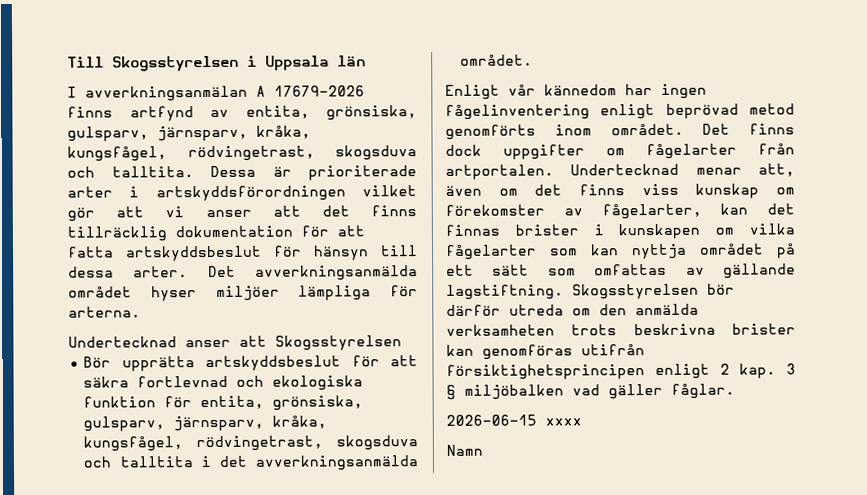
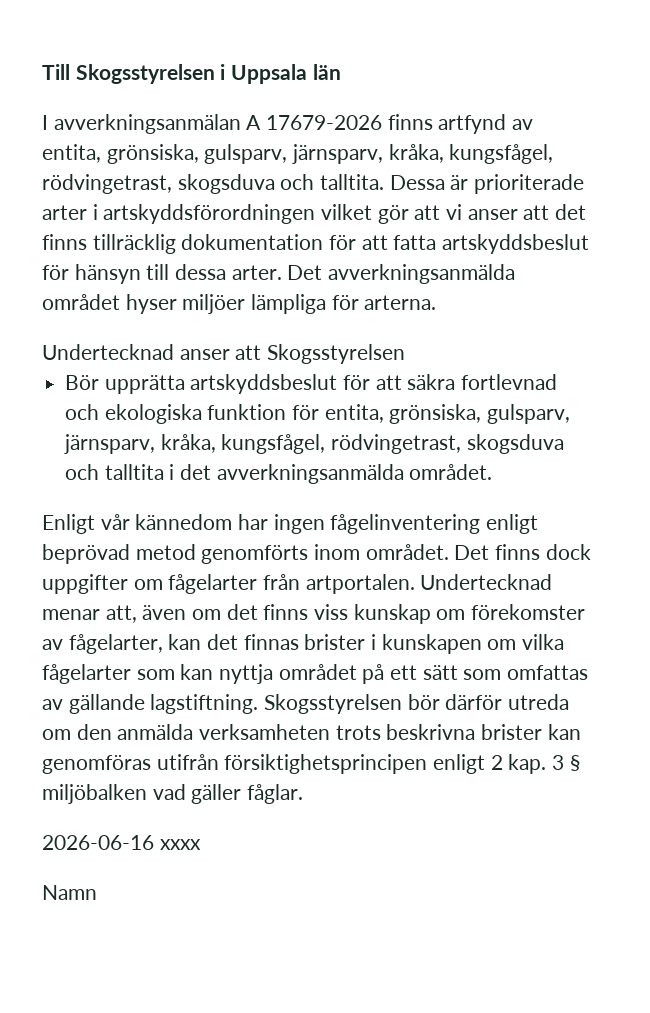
[446,414,537,426] 2026-06-15 -> [42,835,154,850] 2026-06-16

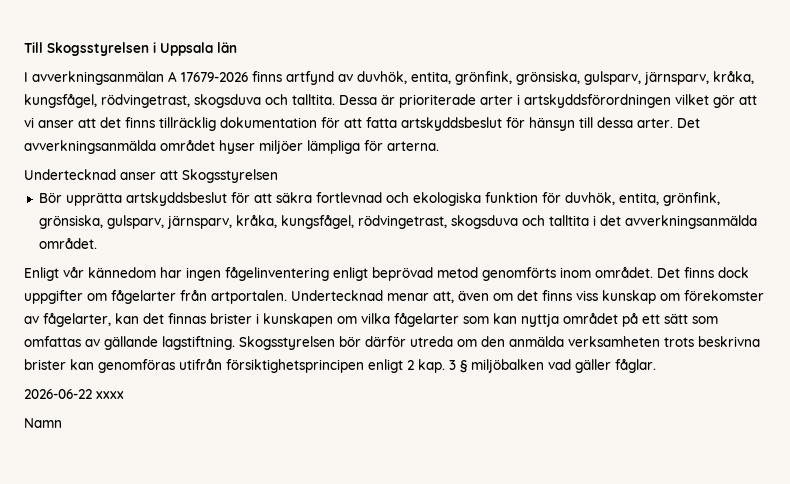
[42,144,101,163] entita, -> [357,71,512,85] duvhök, entita, grönfink,
[324,404,384,423] entita, -> [564,192,720,206] duvhök, entita, grönfink,
[42,835,154,850] 2026-06-16 -> [24,389,92,399] 2026-06-22

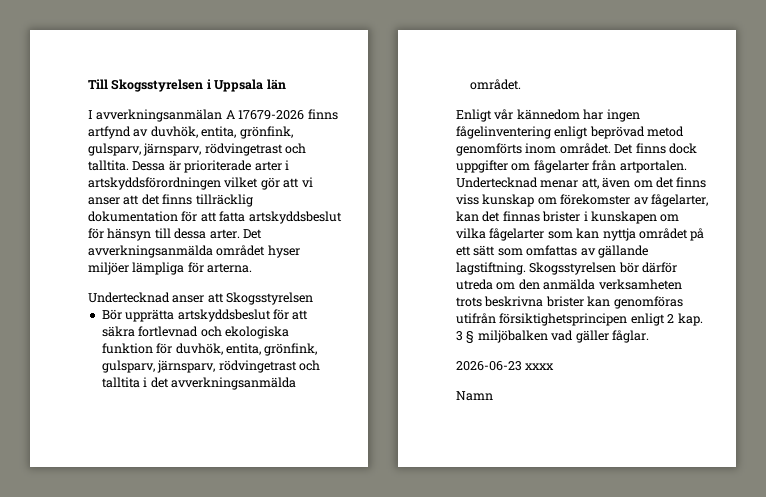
[516,70,754,85] [24,93,261,108] grönsiska, gulsparv, järnsparv, kråka, kungsfågel, rödvingetrast, skogsduva -> [88,143,283,156] gulsparv, järnsparv, rödvingetrast
[38,214,518,229] grönsiska, gulsparv, järnsparv, kråka, kungsfågel, rödvingetrast, skogsduva -> [101,360,297,373] gulsparv, järnsparv, rödvingetrast
[24,389,92,399] 2026-06-22 -> [456,361,522,371] 2026-06-23

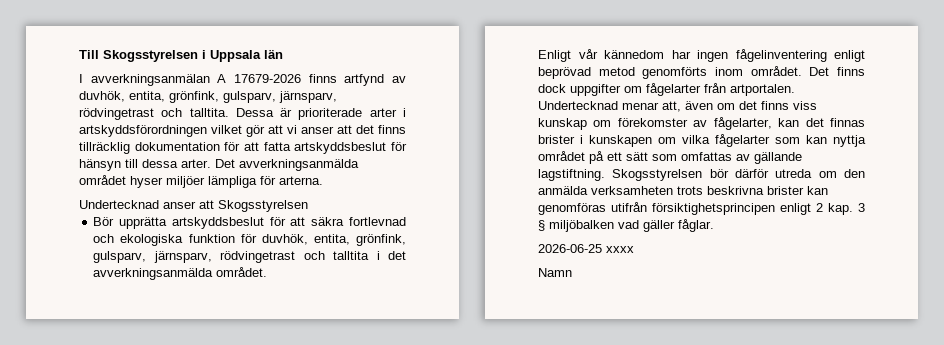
[456,361,522,371] 2026-06-23 -> [538,244,602,253] 2026-06-25

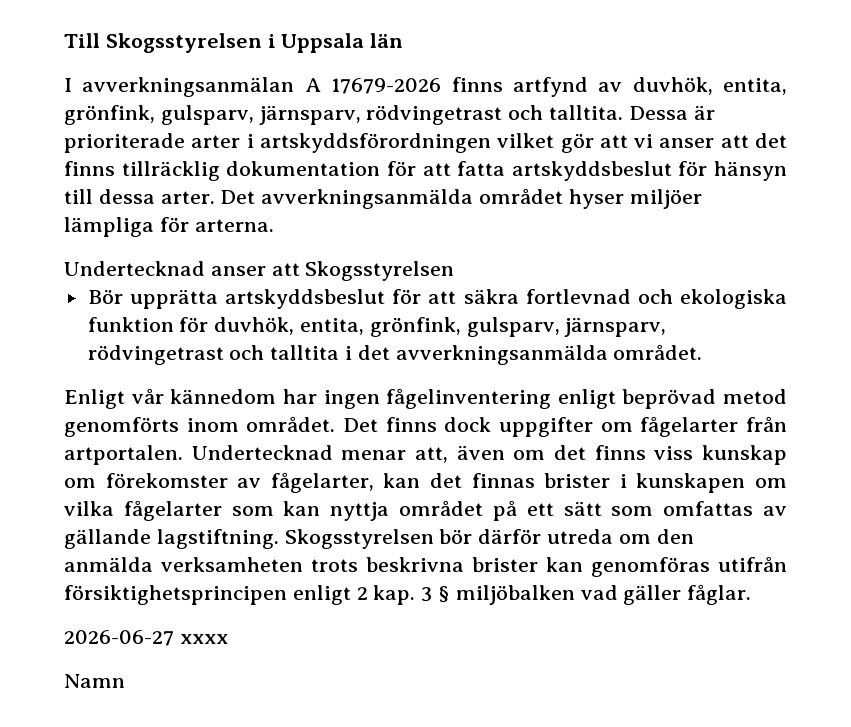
[538,244,602,253] 2026-06-25 -> [64,630,174,646] 2026-06-27

